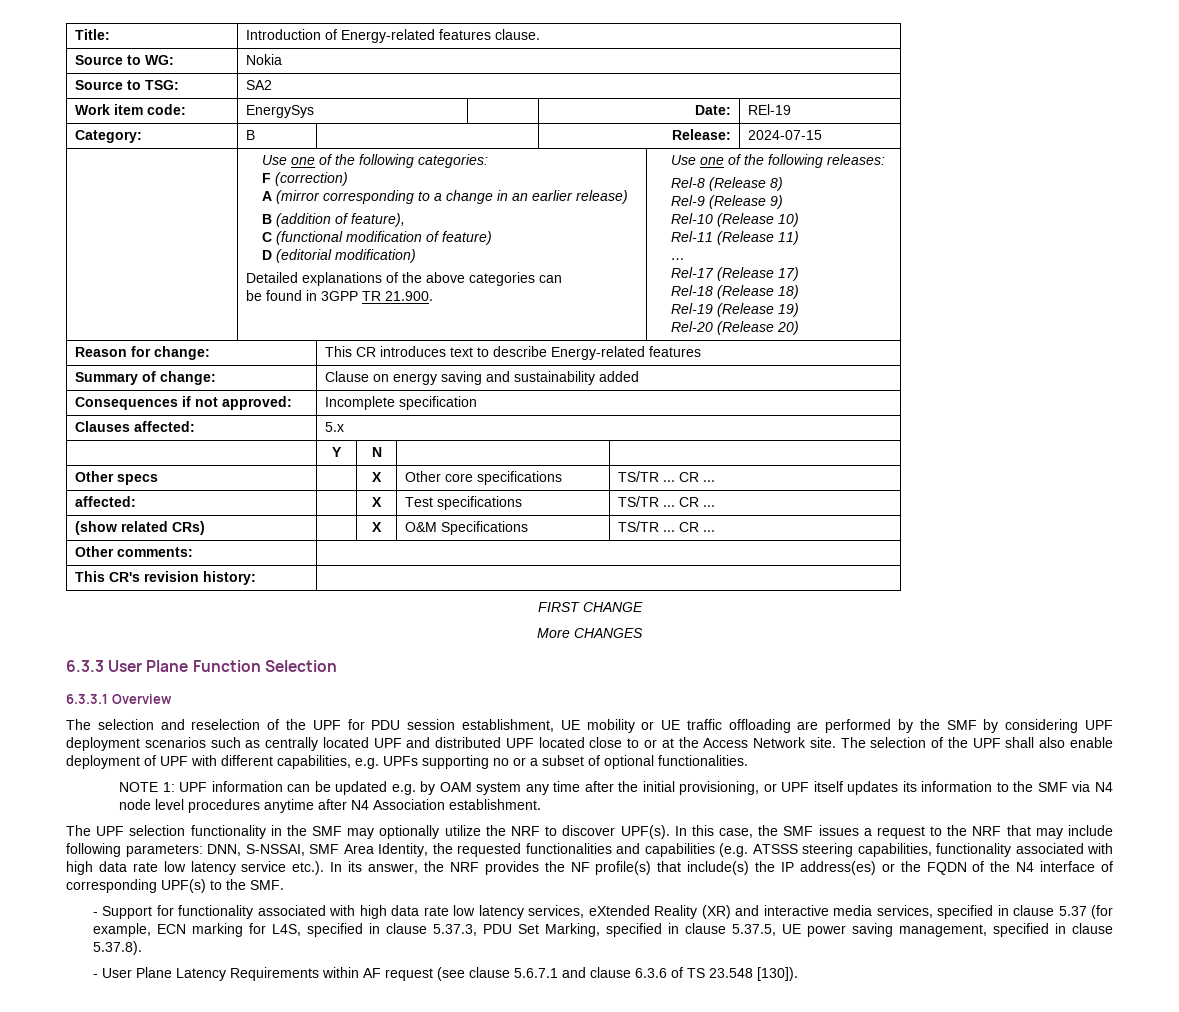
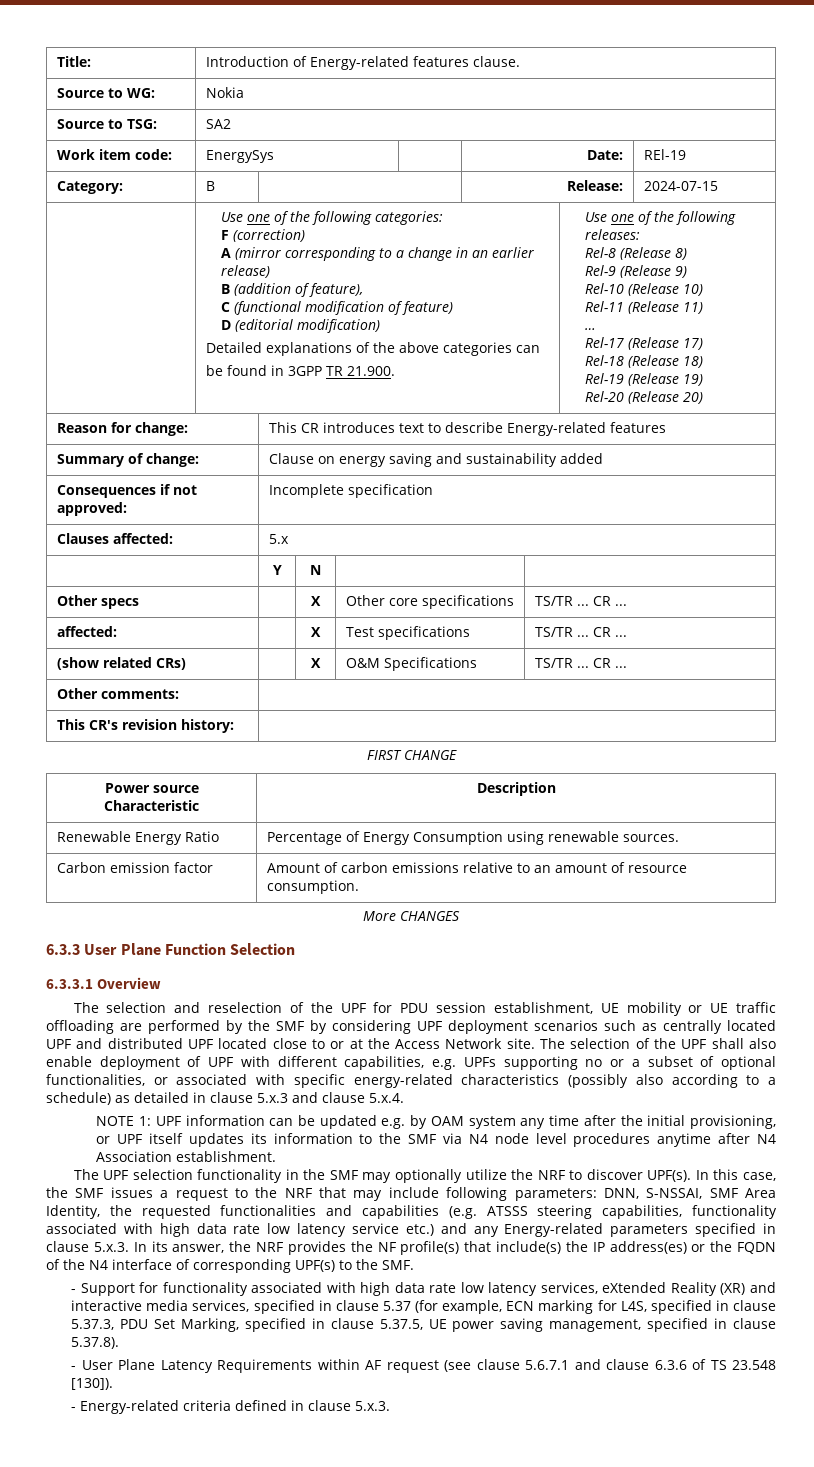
(643, 607) none -> [104,783,199,793] [104,800,199,811] [476,782,556,796] [56,831,219,845] [266,831,679,845] [56,862,213,873] [266,862,687,873] [266,880,359,894] // Power source Characteristic | Description // Renewable Energy Ratio | Percentage of Energy Consumption using renewable sources. // Carbon emission factor | Amount of carbon emissions relative to an amount of resource consumption.
[658,755,748,766] functionalities. -> [46,1074,777,1088] [46,1092,404,1105] functionalities, or associated with specific energy-related characteristics (possibly also according to a schedule) as detailed in clause 5.x.3 and clause 5.x.4.
[292,861,325,875] etc.). -> [405,1223,776,1237] [46,1241,129,1252] etc.) and any Energy-related parameters specified in clause 5.x.3.
(798, 974) none -> [71,1400,391,1414] // - Energy-related criteria defined in clause 5.x.3.

